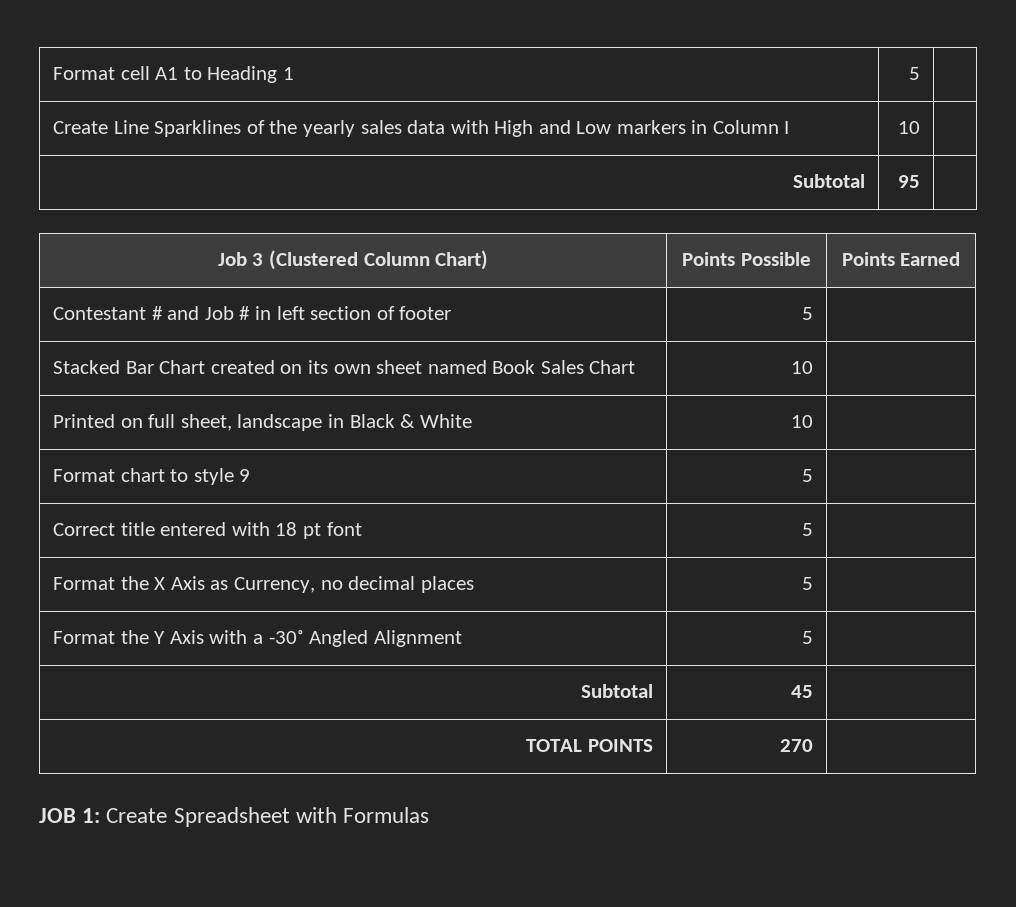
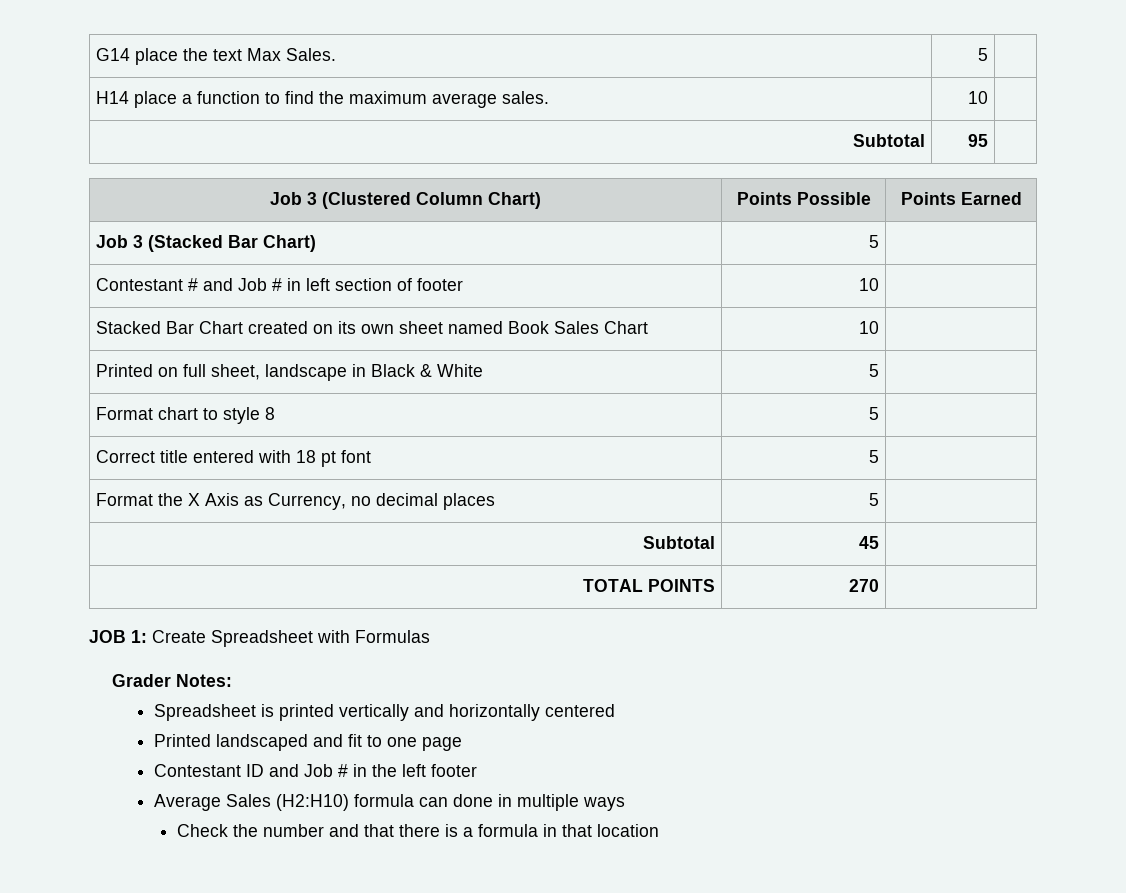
[53,66,294,83] [908,67,920,80] [53,120,790,137] Format cell A1 to Heading 1 | 5 | // Create Line Sparklines of the yearly sales data with High and Low markers in Column I -> [96,48,337,65] [977,48,988,61] [96,91,550,108] G14 place the text Max Sales. | 5 | // H14 place a function to find the maximum average sales.
(961, 259) none -> [96,235,317,252] [868,235,879,248] // Job 3 (Stacked Bar Chart) | 5 |
[801,307,813,320] 5 -> [858,278,879,291] 10
[790,415,813,428] 10 -> [868,364,879,377] 5
[239,469,251,482] 9 -> [265,407,276,420] 8
[53,630,462,647] [801,631,813,644] // Format the Y Axis with a -30˚ Angled Alignment | 5 | -> (879, 499) none
(430, 815) none -> [111,674,232,687] [153,704,615,721] [153,734,462,751] [153,764,477,777] [153,794,625,811] [176,824,659,837] // Grader Notes: // Spreadsheet is printed vertically and horizontally centered // Printed landscaped and fit to one page // Contestant ID and Job # in the left footer // Average Sales (H2:H10) formula can done in multiple ways // Check the number and that there is a formula in that location

